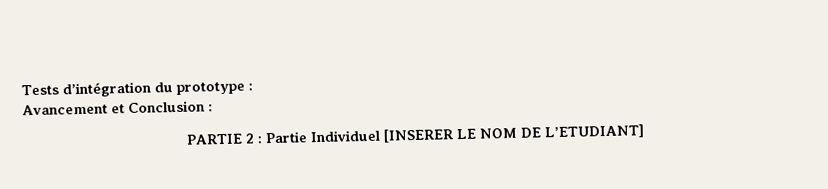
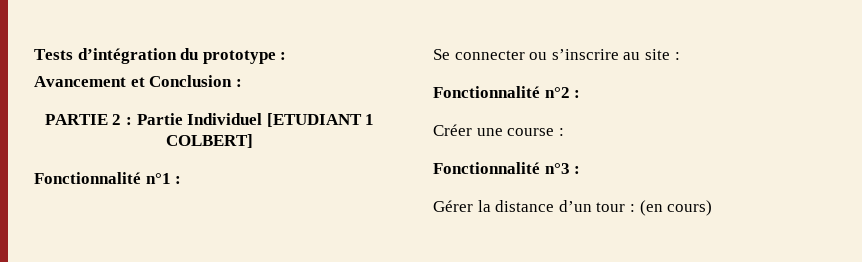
[382,124,644,143] [INSERER LE NOM DE L’ETUDIANT] -> [266,113,375,127] [166,134,253,148] [34,172,182,184] [433,49,680,60] [433,86,581,98] [433,124,564,136] [433,162,581,174] [433,200,713,216] [ETUDIANT 1 COLBERT] // Fonctionnalité n°1 : // Se connecter ou s’inscrire au site : // Fonctionnalité n°2 : // Créer une course : // Fonctionnalité n°3 : // Gérer la distance d’un tour : (en cours)

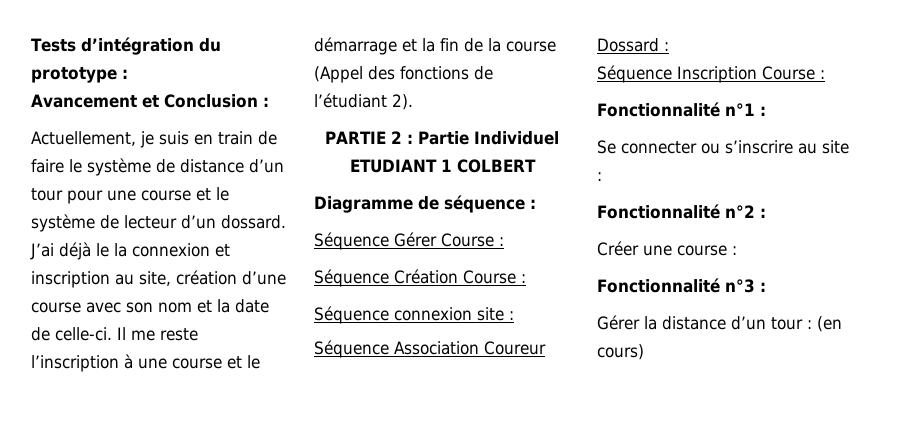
(242, 83) none -> [31,131,277,148] [31,158,284,176] [31,187,229,204] [31,214,286,232] [30,242,230,260] [31,270,286,288] [31,299,269,313] [31,327,198,341] [31,354,260,372] [314,37,556,55] [314,66,493,83] [314,93,413,110] // Actuellement, je suis en train de faire le système de distance d’un tour pour une course et le système de lecteur d’un dossard. J’ai déjà le la connexion et inscription au site, création d’une course avec son nom et la date de celle-ci. Il me reste l’inscription à une course et le démarrage et la fin de la course (Appel des fonctions de l’étudiant 2).
[266,113,375,127] [166,134,253,148] [ETUDIANT 1 COLBERT] -> [349,159,536,173] [314,195,536,213] [314,232,504,250] [314,269,526,287] [314,306,514,324] [314,340,546,358] [597,38,669,52] [597,65,825,83] ETUDIANT 1 COLBERT // Diagramme de séquence : // Séquence Gérer Course : // Séquence Création Course : // Séquence connexion site : // Séquence Association Coureur Dossard : // Séquence Inscription Course :

